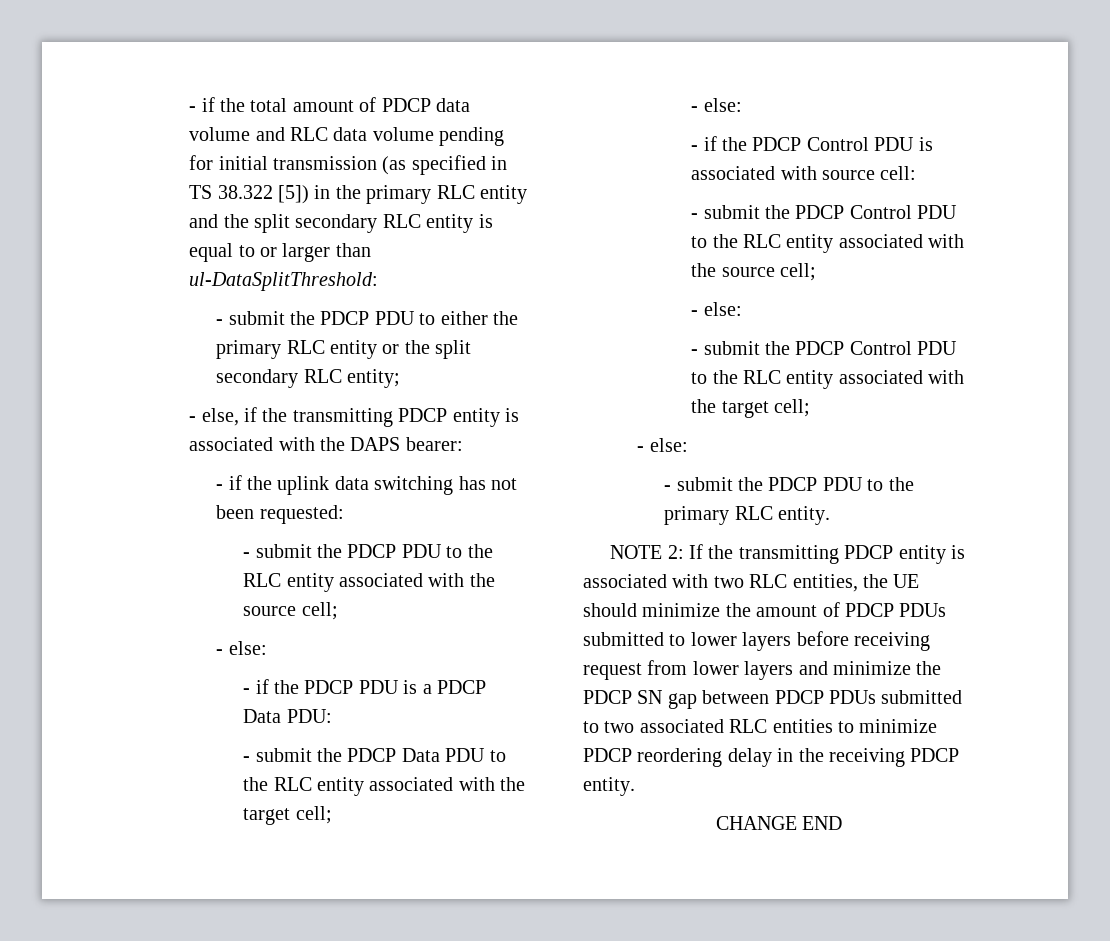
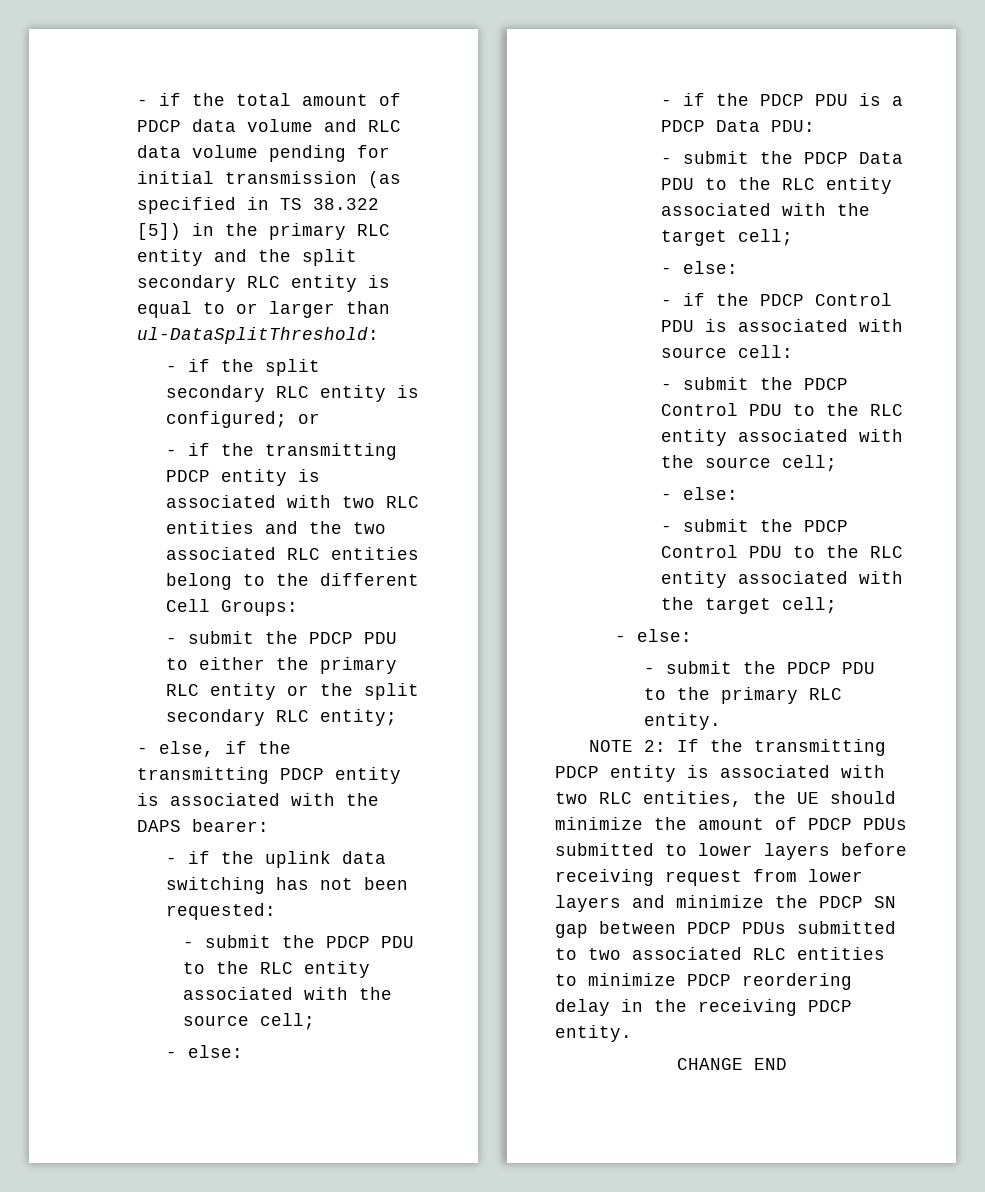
(379, 281) none -> [166,359,321,376] [166,385,420,402] [166,411,321,428] [166,443,398,460] [166,469,321,486] [166,495,420,508] [166,521,387,534] [166,547,420,560] [166,573,420,590] [166,599,299,616] // - if the split secondary RLC entity is configured; or // - if the transmitting PDCP entity is associated with two RLC entities and the two associated RLC entities belong to the different Cell Groups:

